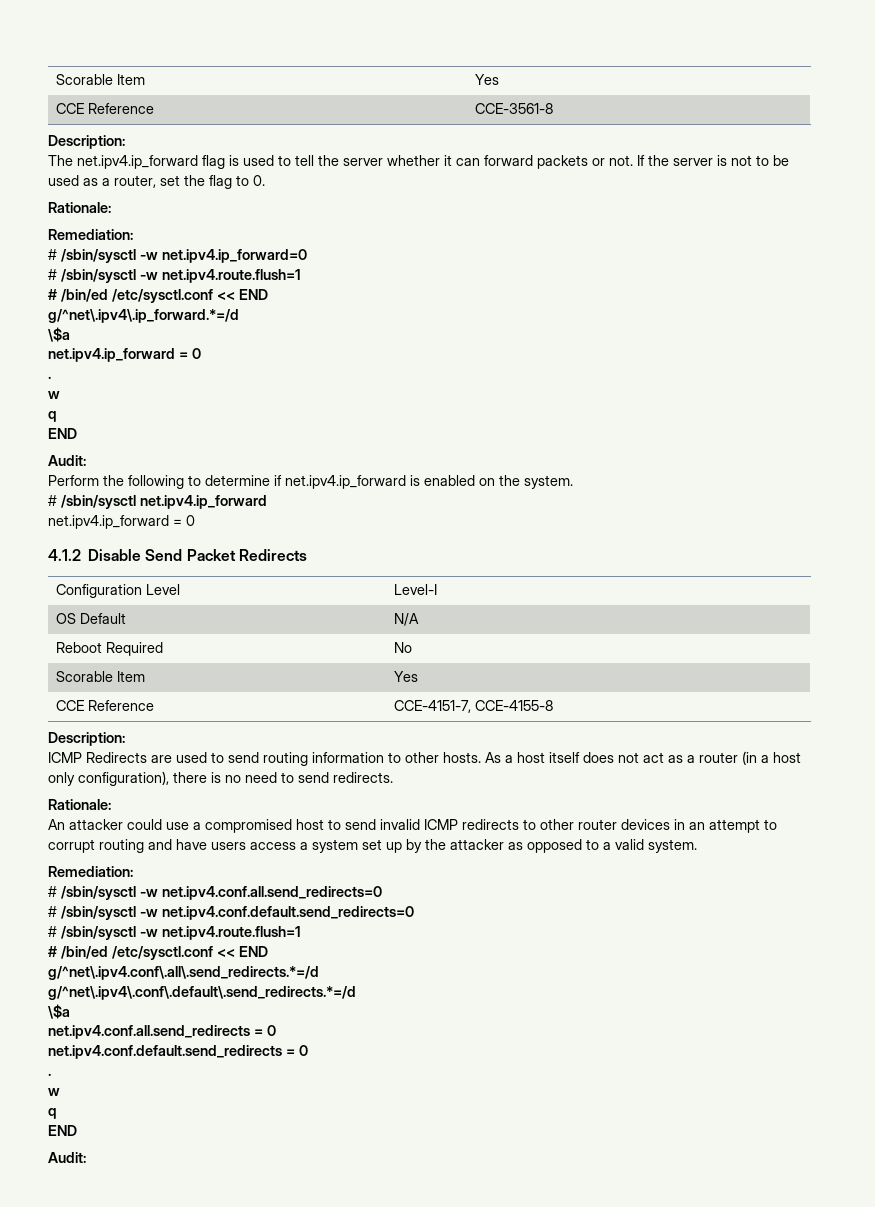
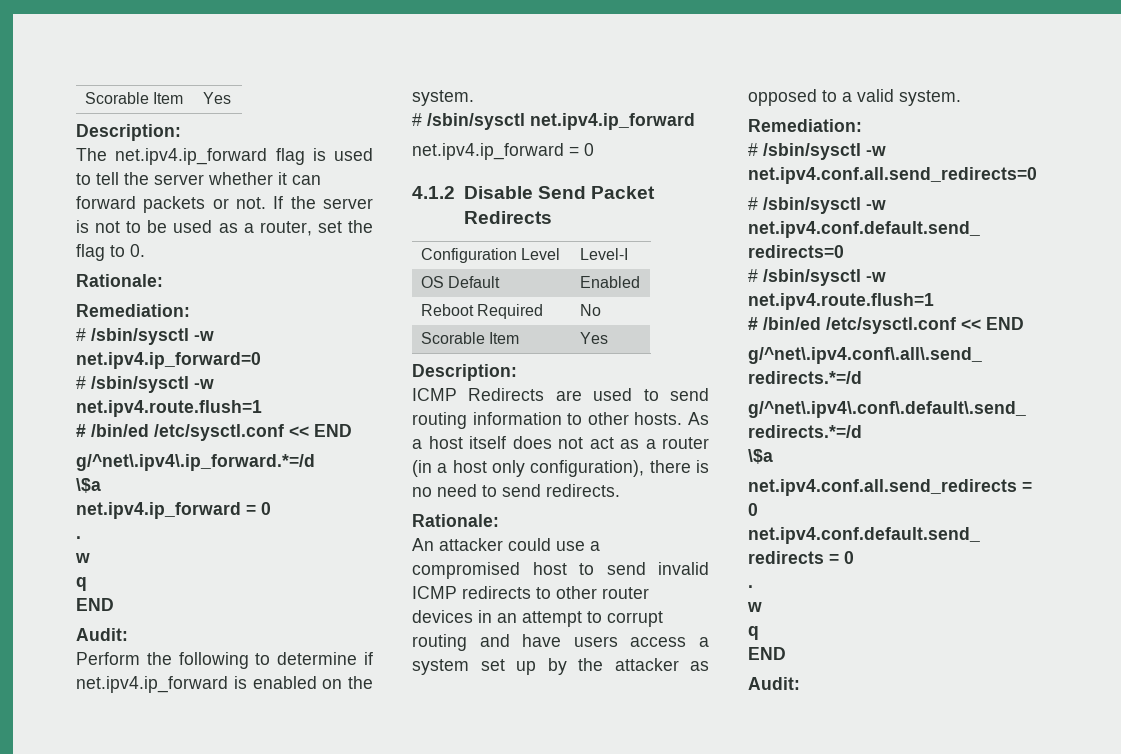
[55,74,145,85] [474,74,499,85] [55,103,154,114] [474,103,553,114] Scorable Item | Yes // CCE Reference | CCE-3561-8 -> [85,92,184,104] [203,92,232,104] Scorable Item | Yes
[393,613,419,626] N/A -> [580,276,641,288] Enabled
[55,700,154,711] [393,700,553,713] // CCE Reference | CCE-4151-7, CCE-4155-8 -> (609, 338) none

